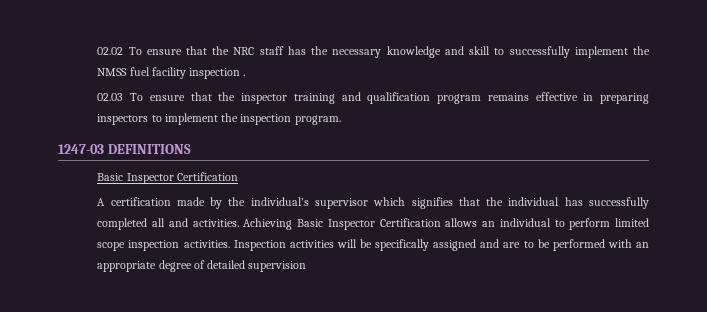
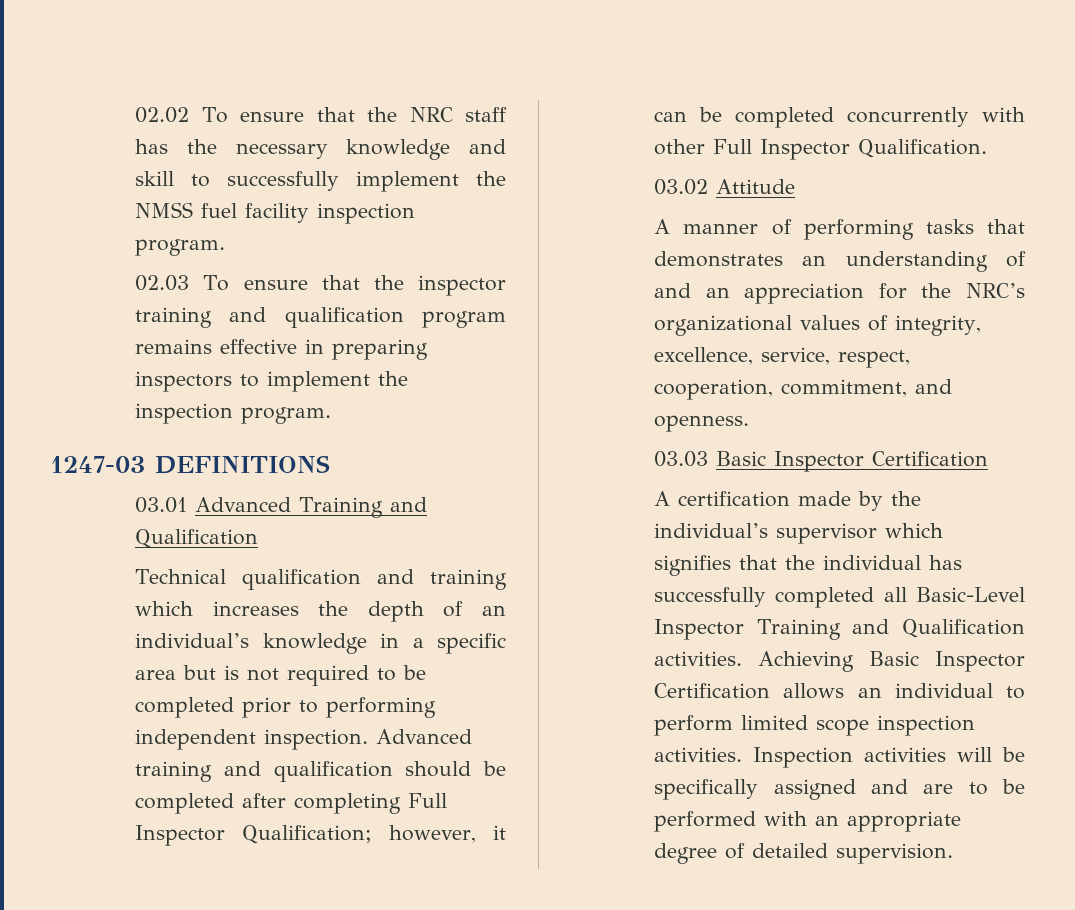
[243,74,246,76] . -> [135,239,226,256] program.
(191, 149) none -> [135,497,428,518] [135,529,259,548] [135,569,507,590] [135,601,506,622] [135,633,506,654] [135,665,427,686] [135,697,437,718] [135,729,473,750] [135,761,506,782] [135,793,448,814] [135,825,506,846] [654,107,1025,128] [654,139,988,160] [654,179,796,195] [654,219,1025,240] [654,251,1026,272] [654,283,1025,304] [654,315,982,336] [654,347,911,368] [654,379,953,400] [654,415,750,432] [654,451,709,467] 03.01 Advanced Training and Qualification // Technical qualification and training which increases the depth of an individual’s knowledge in a specific area but is not required to be completed prior to performing independent inspection. Advanced training and qualification should be completed after completing Full Inspector Qualification; however, it can be completed concurrently with other Full Inspector Qualification. // 03.02 Attitude // A manner of performing tasks that demonstrates an understanding of and an appreciation for the NRC’s organizational values of integrity, excellence, service, respect, cooperation, commitment, and openness. // 03.03
[168,218,188,227] and -> [916,587,1025,602] [654,619,1025,640] Basic-Level Inspector Training and Qualification
[248,261,307,272] supervision -> [836,843,954,864] supervision.

